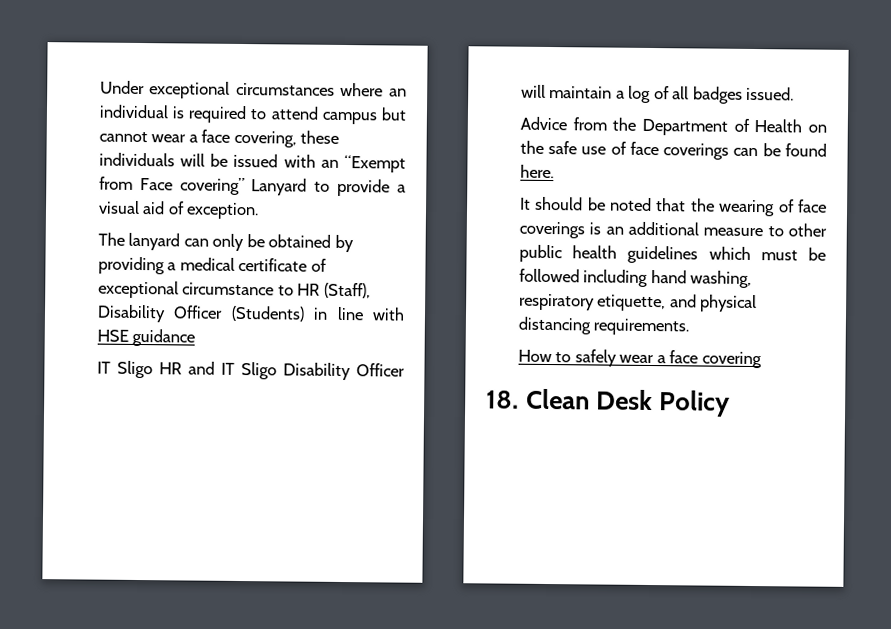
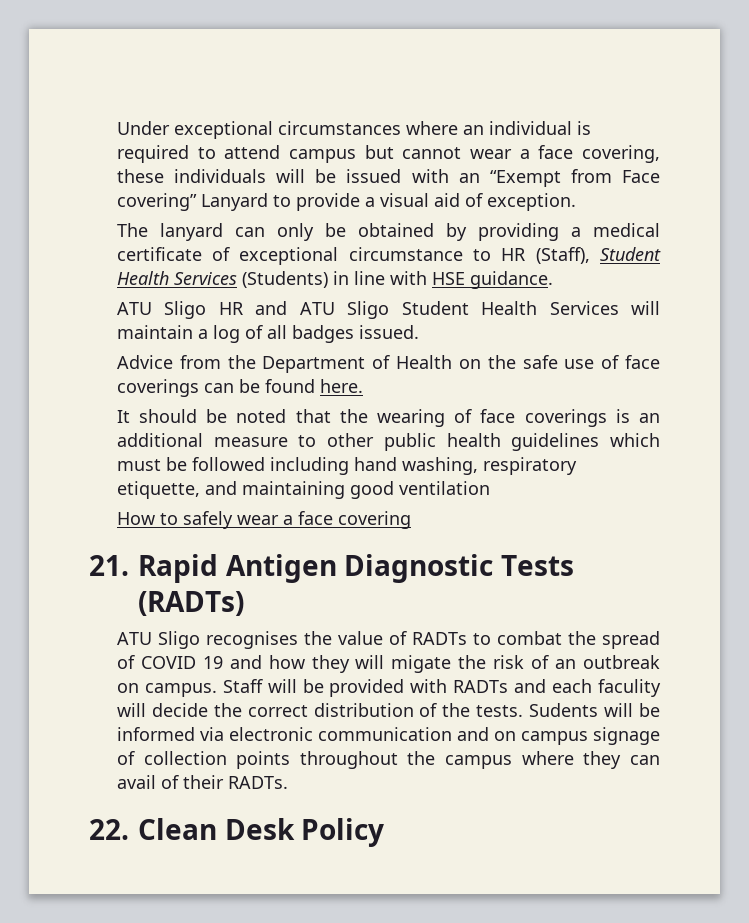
[96,304,224,323] Disability Officer -> [600,247,661,261] [116,271,237,285] Student Health Services
[132,328,196,347] [96,361,111,374] guidance // IT -> [469,271,553,289] [116,302,152,315] guidance. // ATU
[220,361,406,381] IT Sligo Disability Officer -> [299,301,619,319] ATU Sligo Student Health Services
[700,294,758,313] [517,316,690,336] physical distancing requirements. -> [241,481,490,499] maintaining good ventilation
[486,390,519,409] 18. -> [89,554,574,583] [138,591,244,616] [116,631,661,649] [116,655,660,673] [116,679,661,697] [116,703,660,717] [116,727,660,745] [116,751,660,769] [116,775,288,789] [89,819,129,840] 21. Rapid Antigen Diagnostic Tests (RADTs) // ATU Sligo recognises the value of RADTs to combat the spread of COVID 19 and how they will migate the risk of an outbreak on campus. Staff will be provided with RADTs and each faculity will decide the correct distribution of the tests. Sudents will be informed via electronic communication and on campus signage of collection points throughout the campus where they can avail of their RADTs. // 22.

